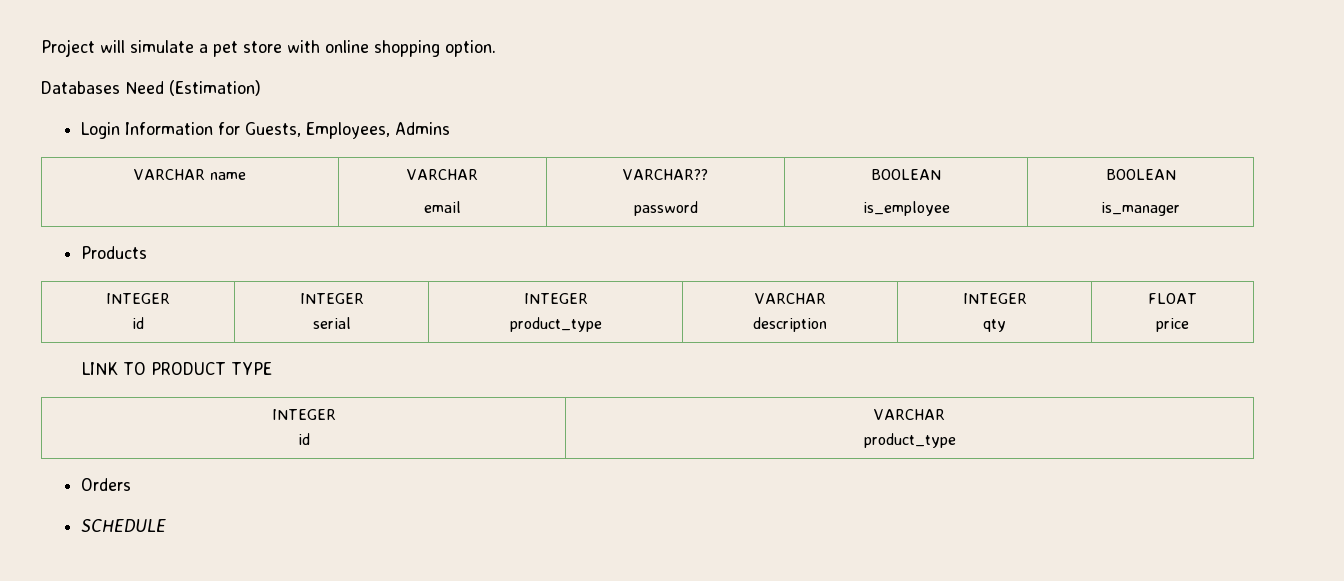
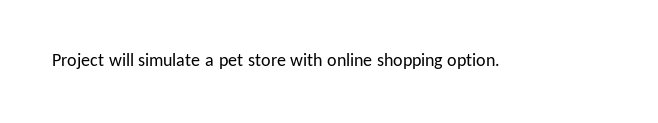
[41,80,261,96] [80,122,450,139] [134,169,246,180] [407,169,479,180] [424,201,461,213] [623,169,709,180] [633,201,698,216] [871,169,941,180] [862,201,950,216] [1105,169,1176,180] [1101,202,1180,216] [80,246,147,259] [106,293,170,304] [132,317,144,329] [299,293,364,304] [312,317,351,329] [523,293,588,304] [509,317,602,332] [754,293,826,304] [753,317,827,332] [962,293,1027,304] [983,319,1006,332] [1148,293,1197,304] [1156,318,1189,332] [81,362,272,375] [271,409,336,420] [297,433,310,445] [874,409,946,420] [863,433,956,448] [80,478,131,491] [80,519,166,532] // Databases Need (Estimation) // Login Information for Guests, Employees, Admins // VARCHAR name | VARCHAR // email | VARCHAR?? // password | BOOLEAN // is_employee | BOOLEAN // is_manager // Products // INTEGER // id | INTEGER // serial | INTEGER // product_type | VARCHAR // description | INTEGER // qty | FLOAT // price // LINK TO PRODUCT TYPE // INTEGER // id | VARCHAR // product_type // Orders // SCHEDULE -> (500, 61) none

